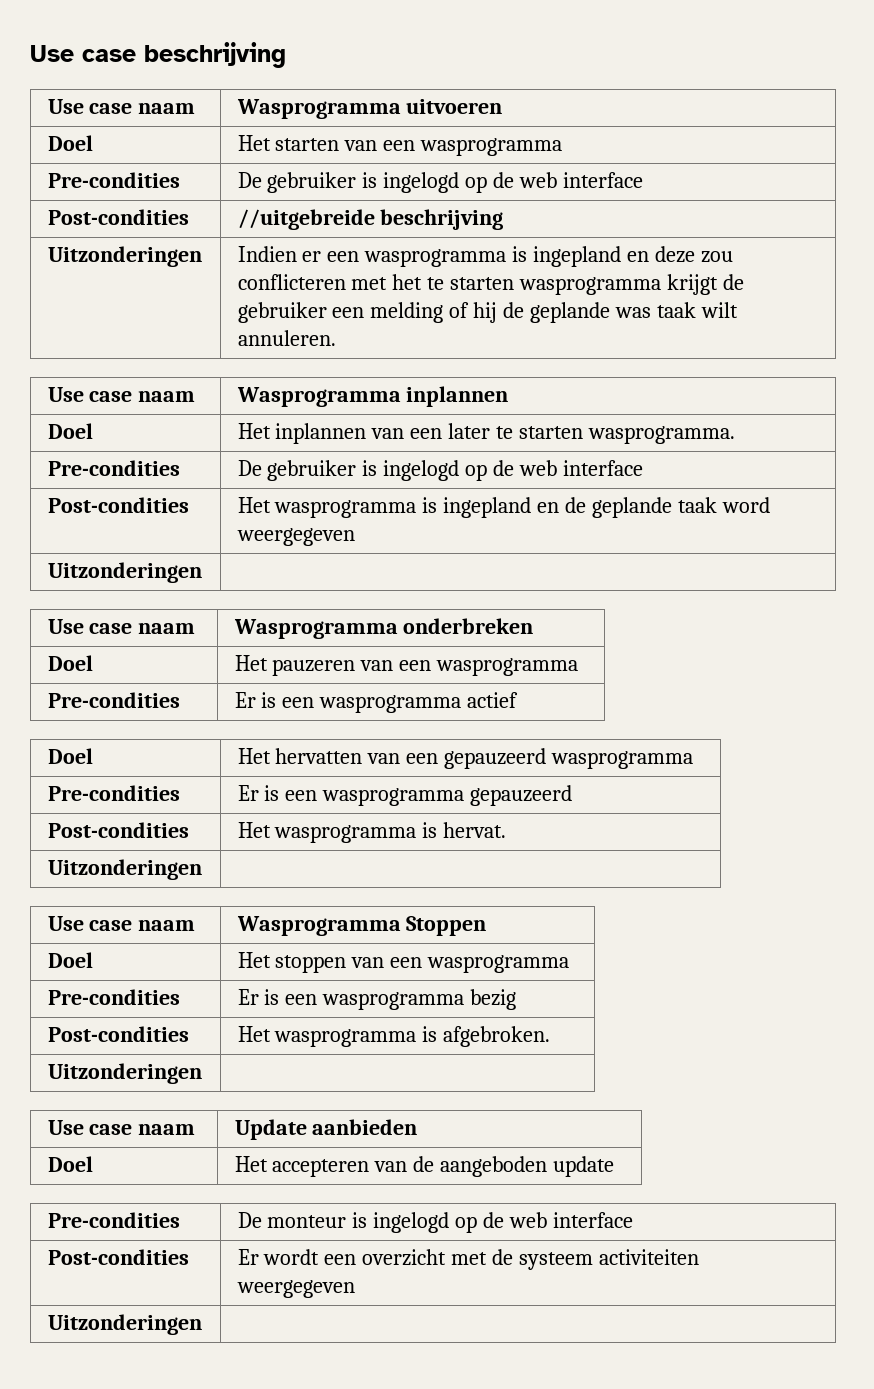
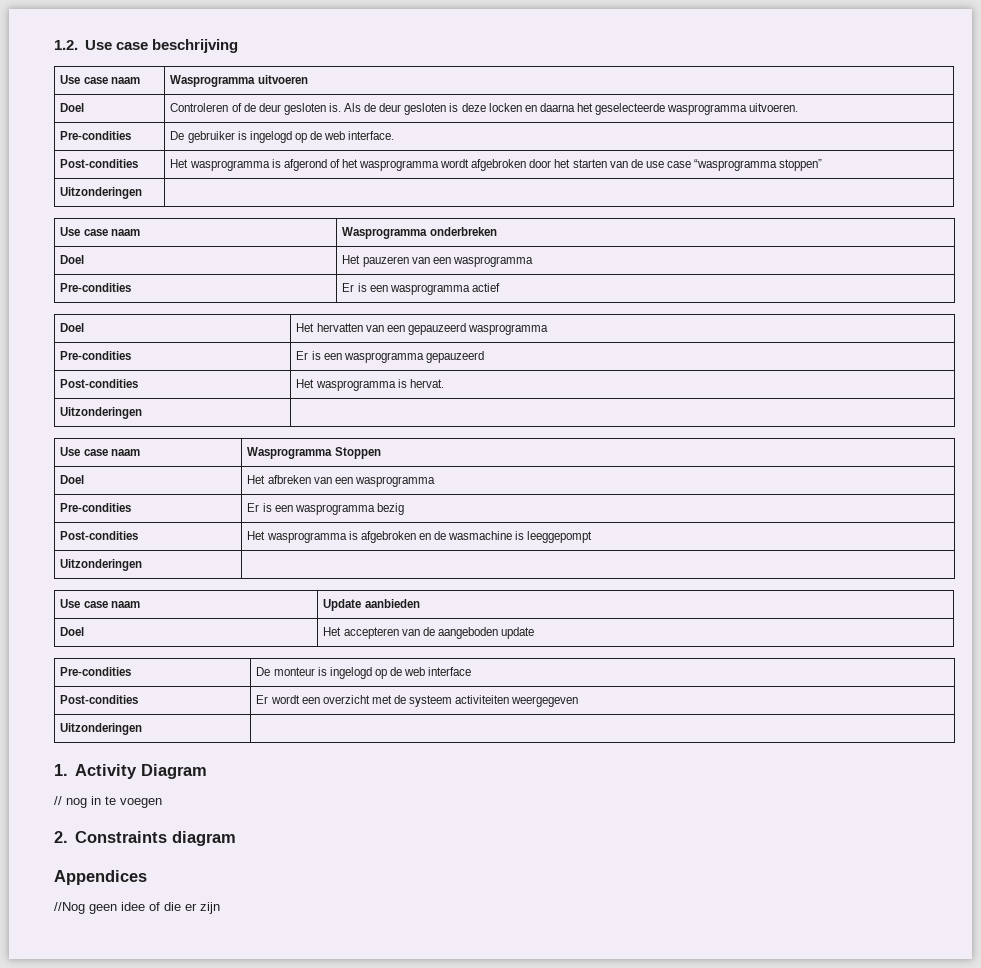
(30, 53) none -> [54,40,78,50] 1.2.
[237,135,563,156] [47,172,180,188] [237,172,644,193] [47,209,189,225] [237,209,504,230] [47,246,202,267] [237,246,734,267] [237,274,745,295] [237,302,738,323] [237,330,336,346] [47,387,196,402] [236,386,509,407] [47,423,93,439] [237,423,736,444] [47,460,180,476] [237,460,644,481] [47,497,189,513] [237,497,771,518] [236,528,355,546] Het starten van een wasprogramma // Pre-condities | De gebruiker is ingelogd op de web interface // Post-condities | //uitgebreide beschrijving // Uitzonderingen | Indien er een wasprogramma is ingepland en deze zou conflicteren met het te starten wasprogramma krijgt de gebruiker een melding of hij de geplande was taak wilt annuleren. // Use case naam | Wasprogramma inplannen // Doel | Het inplannen van een later te starten wasprogramma. // Pre-condities | De gebruiker is ingelogd op de web interface // Post-condities | Het wasprogramma is ingepland en de geplande taak word weergegeven -> [170,103,799,115] [60,131,132,140] [170,131,395,143] [60,159,139,168] [170,159,823,171] Controleren of de deur gesloten is. Als de deur gesloten is deze locken en daarna het geselecteerde wasprogramma uitvoeren. // Pre-condities | De gebruiker is ingelogd op de web interface. // Post-condities | Het wasprogramma is afgerond of het wasprogramma wordt afgebroken door het starten van de use case “wasprogramma stoppen”
[275,955,347,973] stoppen -> [267,475,311,484] afbreken
[443,1026,551,1047] afgebroken. -> [360,531,593,543] afgebroken en de wasmachine is leeggepompt
(202, 1324) none -> [54,764,207,779] [54,796,162,808] [54,831,236,846] [54,870,147,885] [54,902,220,914] // 1. Activity Diagram // // nog in te voegen // 2. Constraints diagram // Appendices // //Nog geen idee of die er zijn

